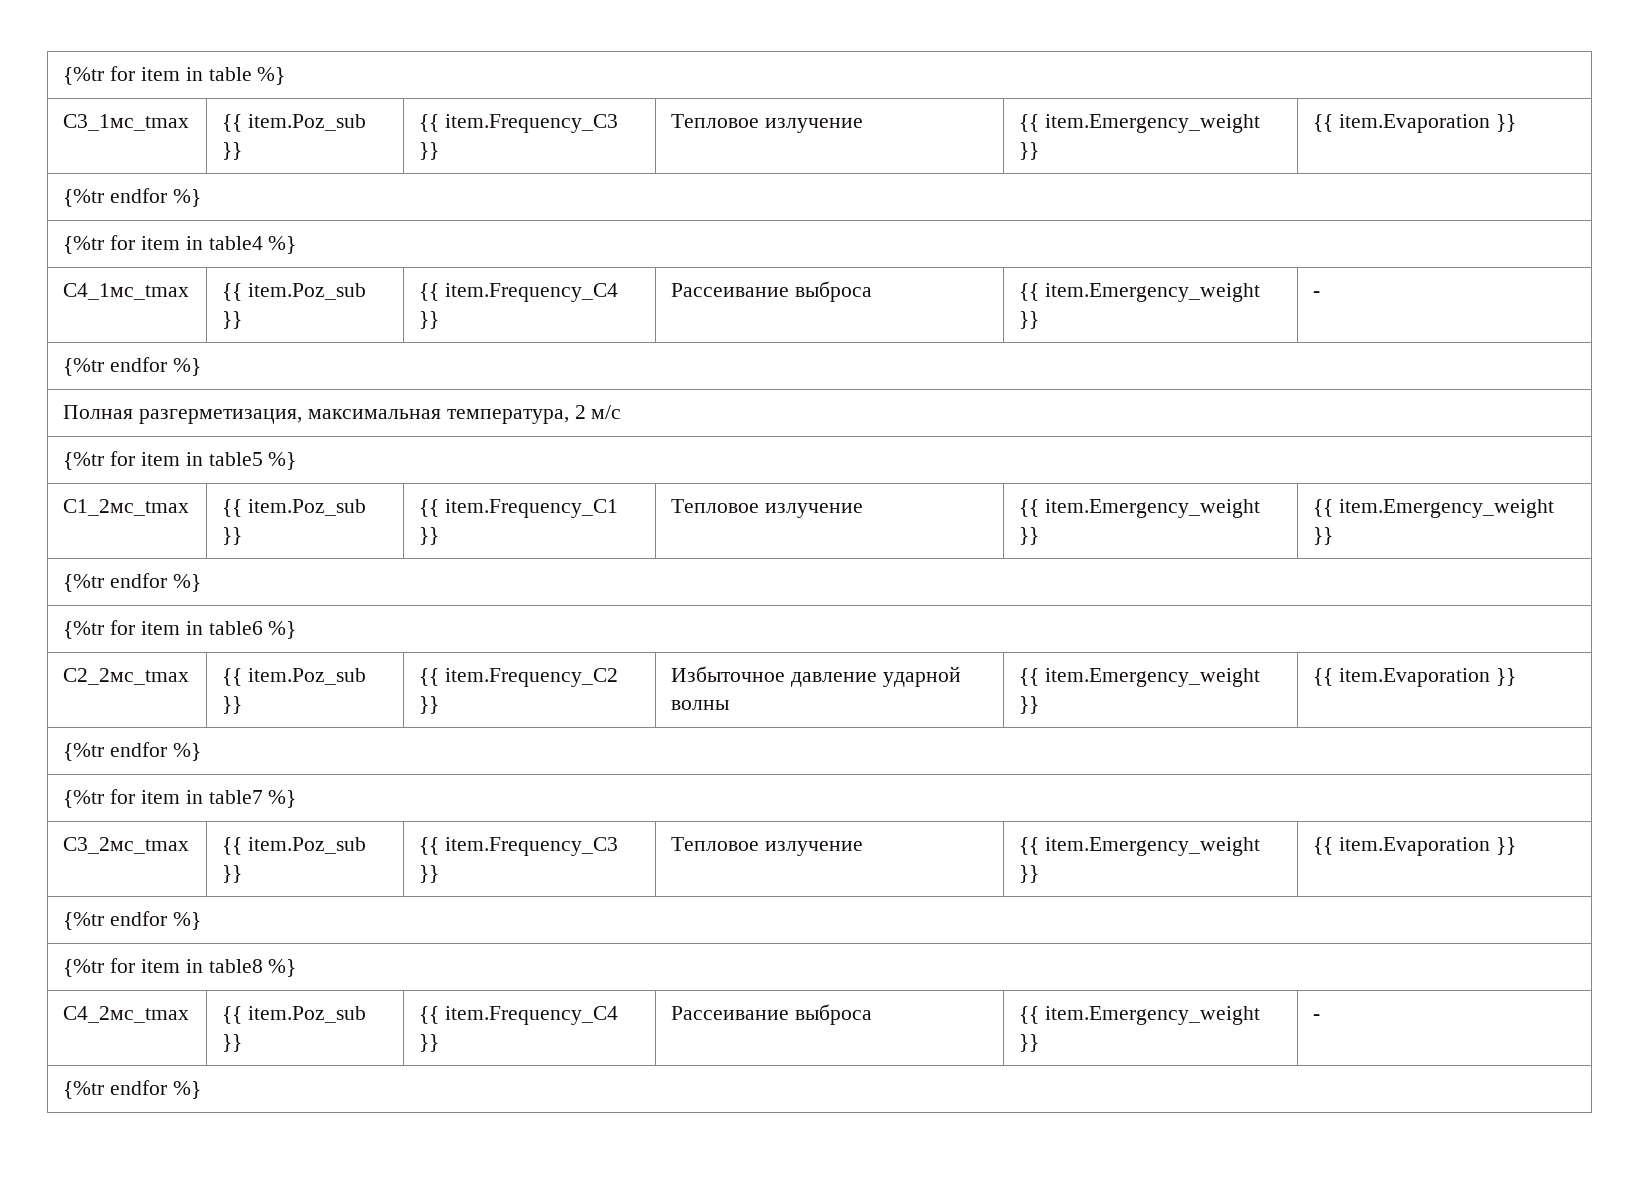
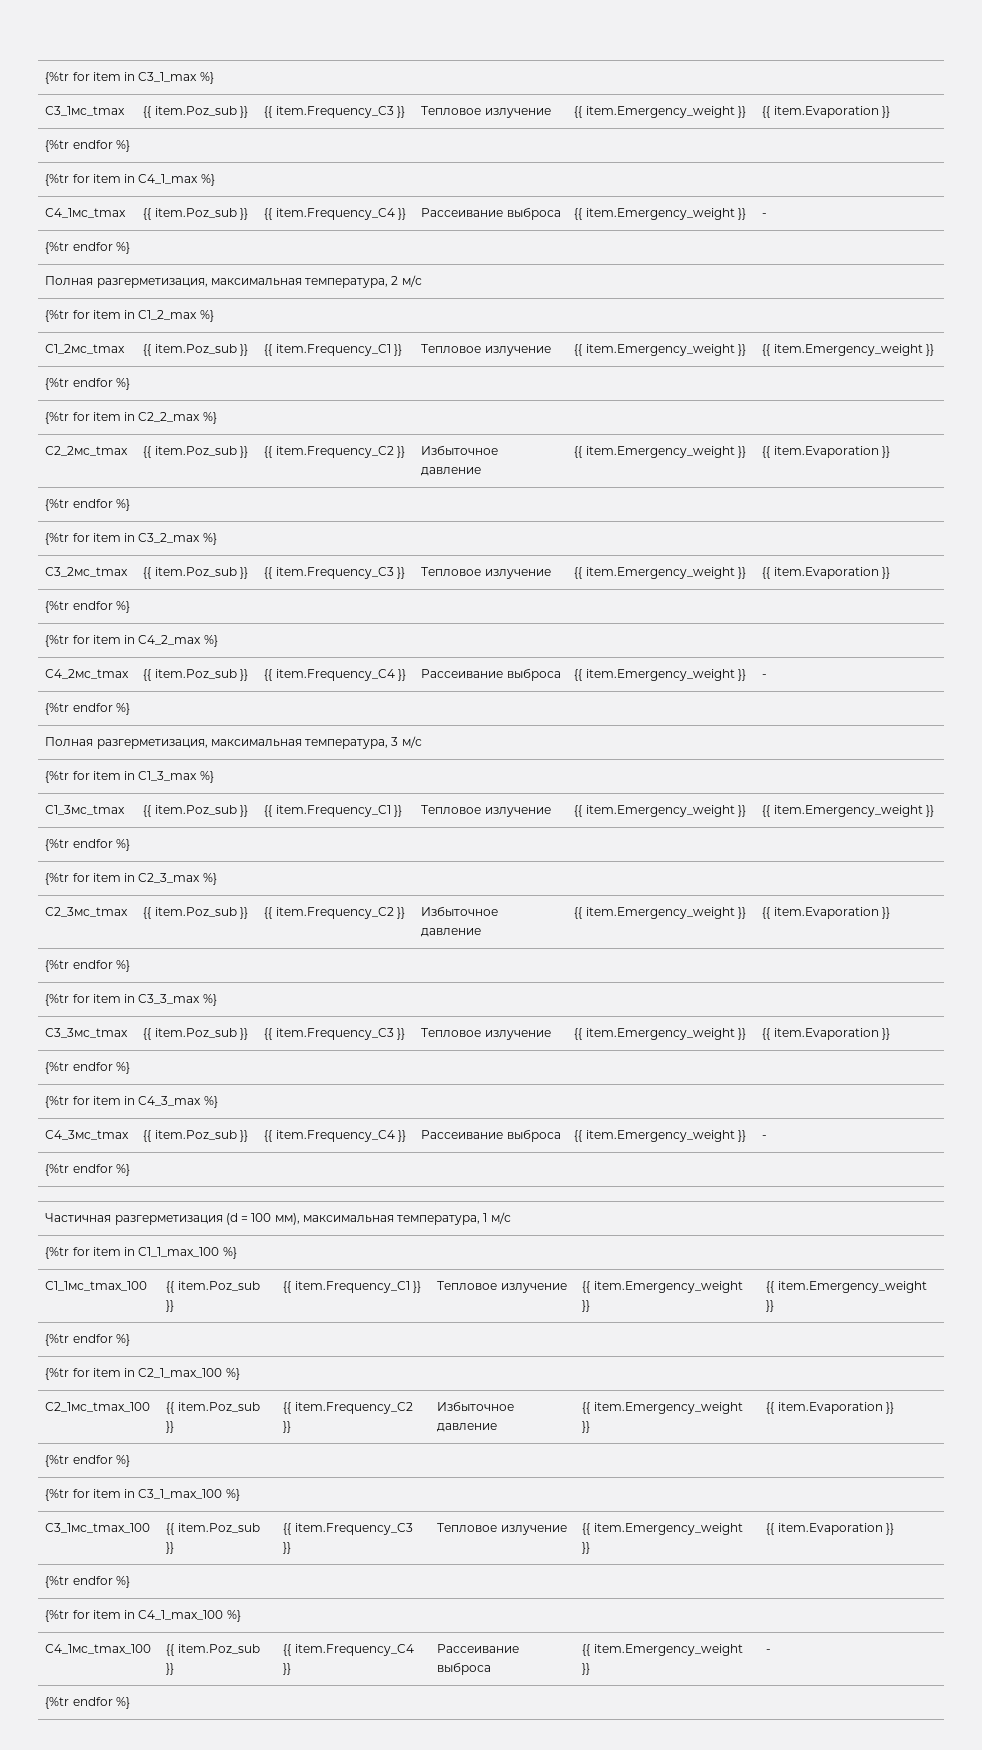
[63,66,252,85] {%tr for item in table -> [45,72,198,84] {%tr for item in C3_1_max
[208,236,263,250] table4 -> [138,174,199,184] C4_1_max
[208,452,263,466] table5 -> [138,310,198,320] C1_2_max
[208,621,263,635] table6 -> [138,412,201,422] C2_2_max
[882,666,961,687] [671,700,730,710] ударной волны -> (482, 471) none
[208,790,263,804] table7 -> [138,533,201,543] C3_2_max
[208,959,263,973] table8 -> [138,635,202,645] C4_2_max
(201, 1090) none -> [45,736,422,749] [45,771,214,783] [45,805,126,815] [143,805,248,817] [264,805,402,817] [421,805,551,817] [574,805,746,817] [762,805,934,817] [45,839,130,851] [45,873,217,885] [45,907,129,917] [143,907,248,919] [264,907,405,919] [421,906,499,917] [421,928,482,937] [574,907,746,919] [762,907,890,919] [45,960,130,972] [45,994,217,1006] [45,1028,129,1038] [143,1028,248,1040] [264,1028,405,1040] [421,1028,551,1040] [574,1028,746,1040] [762,1028,890,1040] [45,1062,130,1074] [45,1096,218,1108] [45,1130,130,1140] [143,1130,248,1142] [264,1130,406,1142] [421,1129,561,1142] [574,1130,746,1142] [762,1135,768,1139] [45,1164,130,1176] [45,1212,511,1225] [45,1247,237,1259] [45,1281,148,1291] [166,1281,260,1293] [166,1300,175,1312] [283,1281,421,1293] [437,1281,567,1293] [582,1281,743,1293] [582,1300,591,1312] [766,1281,927,1293] [766,1300,775,1312] [45,1334,130,1346] [45,1368,240,1380] [45,1402,151,1412] [166,1402,260,1414] [166,1421,175,1433] [283,1402,413,1414] [283,1421,292,1433] [437,1401,515,1412] [437,1423,498,1432] [582,1402,743,1414] [582,1421,591,1433] [766,1402,894,1414] [45,1455,130,1467] [45,1489,240,1501] [45,1523,151,1533] [166,1523,260,1535] [166,1542,175,1554] [283,1523,413,1535] [283,1542,292,1554] [437,1523,567,1535] [582,1523,743,1535] [582,1542,591,1554] [766,1523,894,1535] [45,1576,130,1588] [45,1610,241,1622] [45,1644,152,1654] [166,1644,260,1656] [166,1663,175,1675] [283,1644,414,1656] [283,1663,292,1675] [437,1644,520,1653] [437,1662,492,1675] [582,1644,743,1656] [582,1663,591,1675] [766,1649,772,1653] [45,1697,130,1709] // Полная разгерметизация, максимальная температура, 3 м/с // {%tr for item in C1_3_max %} // С1_3мс_tmax | {{ item.Poz_sub }} | {{ item.Frequency_C1 }} | Тепловое излучение | {{ item.Emergency_weight }} | {{ item.Emergency_weight }} // {%tr endfor %} // {%tr for item in C2_3_max %} // С2_3мс_tmax | {{ item.Poz_sub }} | {{ item.Frequency_C2 }} | Избыточное давление | {{ item.Emergency_weight }} | {{ item.Evaporation }} // {%tr endfor %} // {%tr for item in C3_3_max %} // С3_3мс_tmax | {{ item.Poz_sub }} | {{ item.Frequency_C3 }} | Тепловое излучение | {{ item.Emergency_weight }} | {{ item.Evaporation }} // {%tr endfor %} // {%tr for item in C4_3_max %} // С4_3мс_tmax | {{ item.Poz_sub }} | {{ item.Frequency_C4 }} | Рассеивание выброса | {{ item.Emergency_weight }} | - // {%tr endfor %} // Частичная разгерметизация (d = 100 мм), максимальная температура, 1 м/с // {%tr for item in C1_1_max_100 %} // С1_1мс_tmax_100 | {{ item.Poz_sub }} | {{ item.Frequency_C1 }} | Тепловое излучение | {{ item.Emergency_weight }} | {{ item.Emergency_weight }} // {%tr endfor %} // {%tr for item in C2_1_max_100 %} // С2_1мс_tmax_100 | {{ item.Poz_sub }} | {{ item.Frequency_C2 }} | Избыточное давление | {{ item.Emergency_weight }} | {{ item.Evaporation }} // {%tr endfor %} // {%tr for item in C3_1_max_100 %} // С3_1мс_tmax_100 | {{ item.Poz_sub }} | {{ item.Frequency_C3 }} | Тепловое излучение | {{ item.Emergency_weight }} | {{ item.Evaporation }} // {%tr endfor %} // {%tr for item in C4_1_max_100 %} // С4_1мс_tmax_100 | {{ item.Poz_sub }} | {{ item.Frequency_C4 }} | Рассеивание выброса | {{ item.Emergency_weight }} | - // {%tr endfor %}

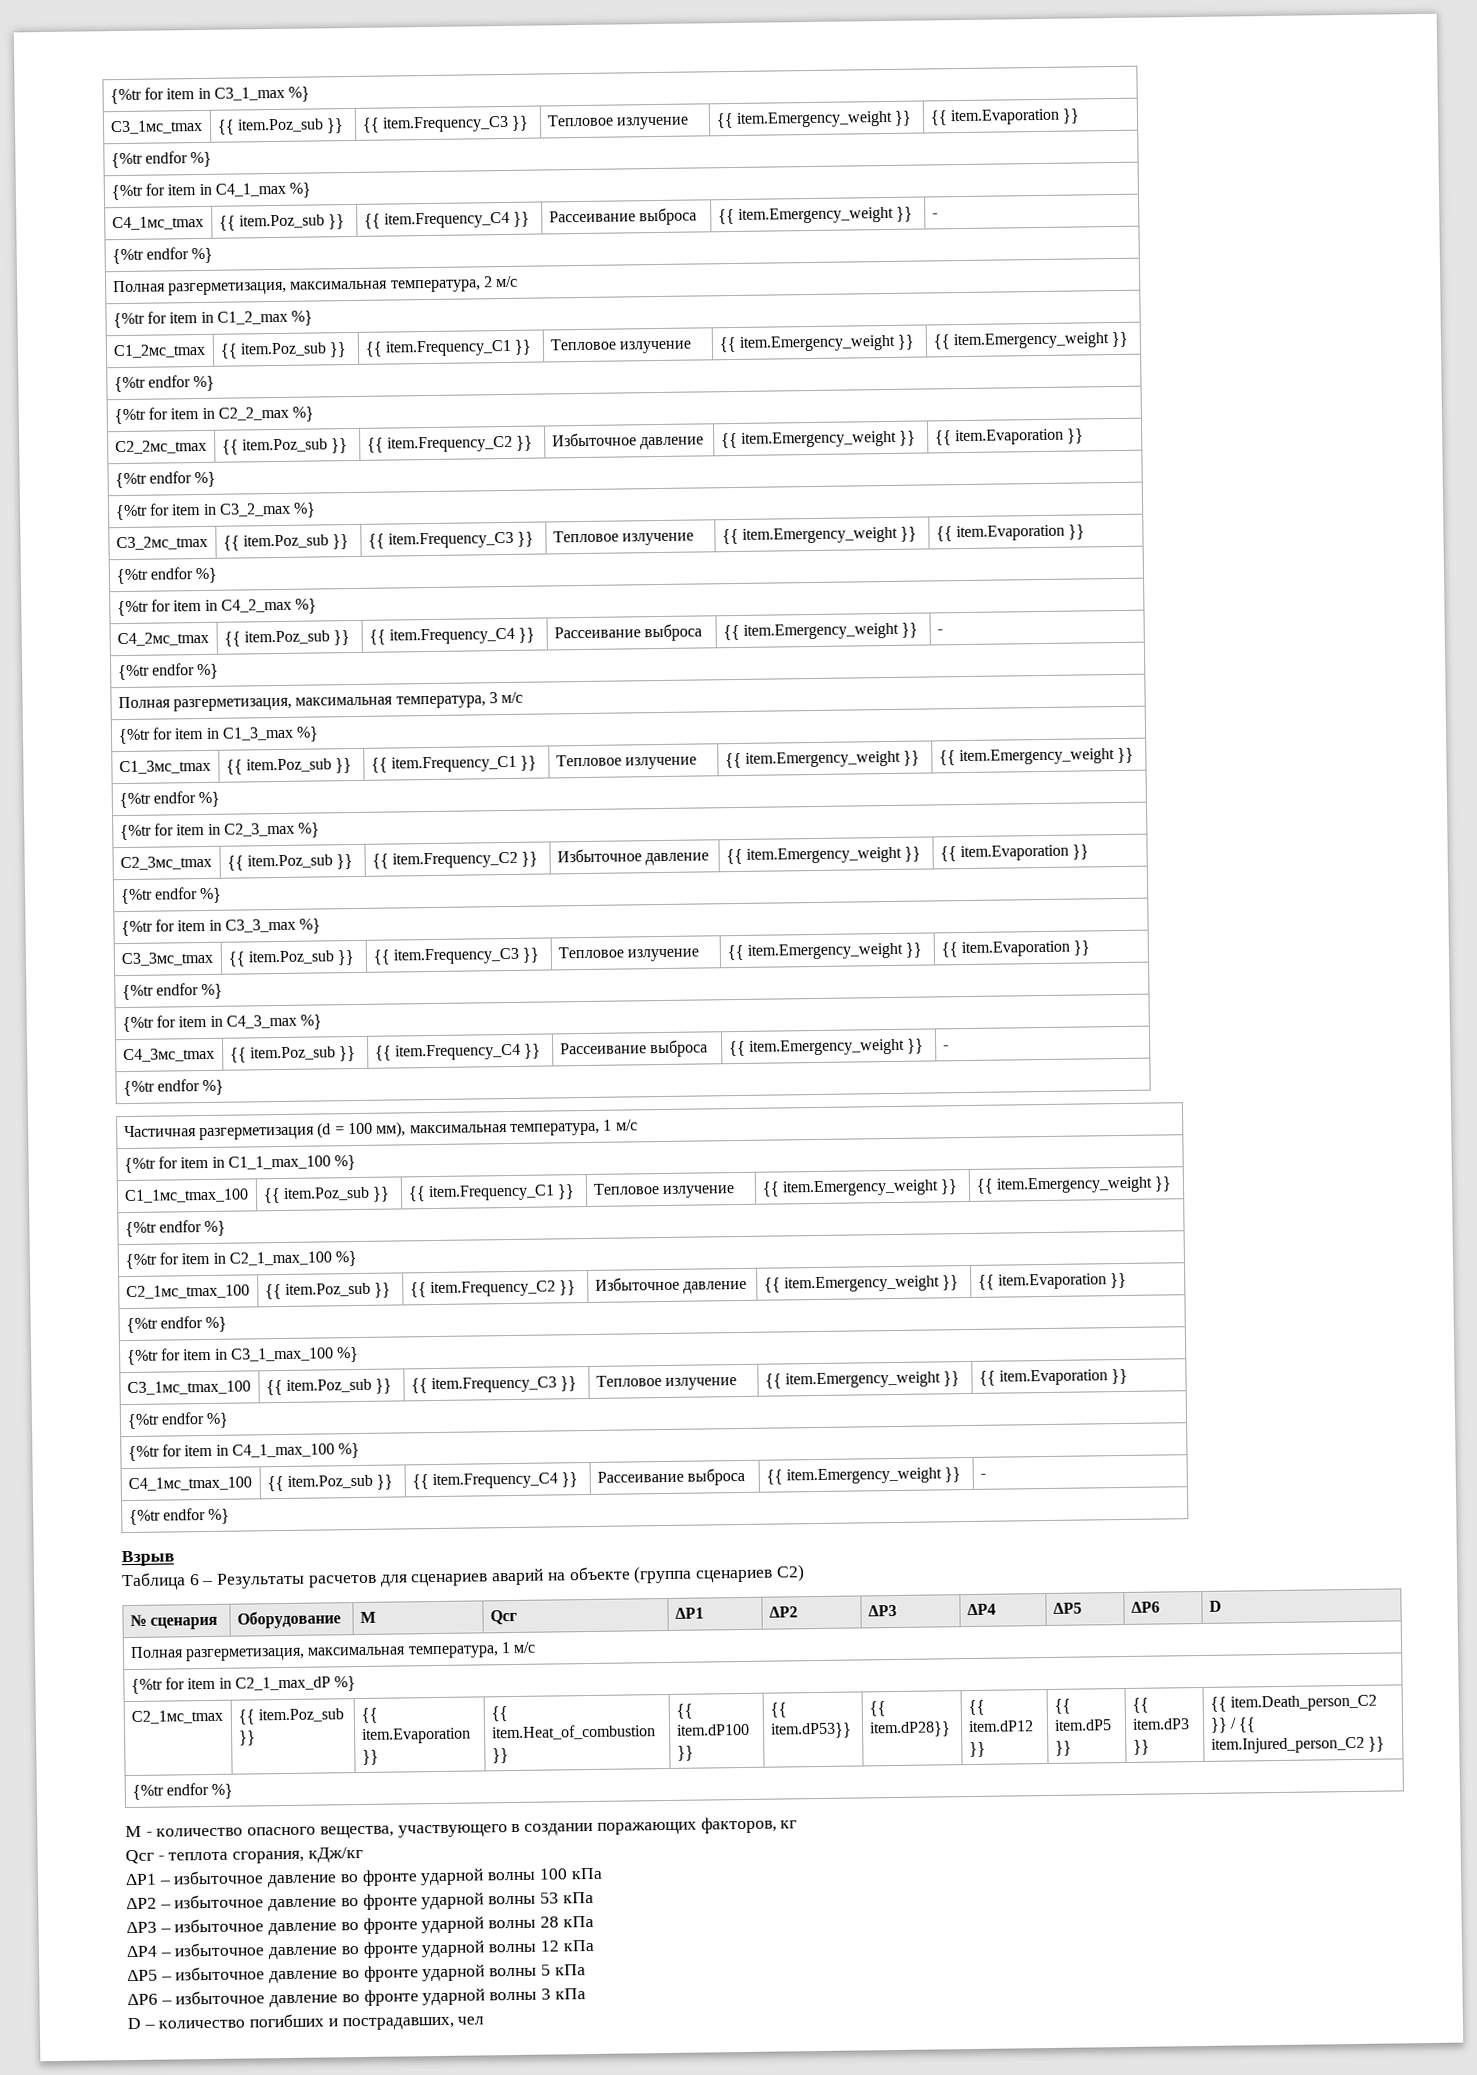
(130, 1703) none -> [121,1550,174,1567] [121,1564,805,1591] [129,1614,219,1630] [236,1610,341,1629] [359,1611,376,1624] [489,1609,517,1625] [674,1607,704,1619] [768,1606,798,1618] [867,1604,897,1617] [966,1603,996,1616] [1052,1602,1082,1614] [1130,1601,1160,1613] [1208,1600,1222,1612] [129,1641,537,1662] [130,1676,357,1695] [130,1709,223,1725] [237,1708,345,1725] [238,1730,256,1746] [360,1707,378,1724] [361,1727,471,1744] [361,1749,379,1765] [490,1706,508,1722] [490,1724,656,1741] [491,1748,509,1764] [675,1703,693,1719] [675,1723,750,1736] [676,1745,694,1761] [769,1702,787,1718] [769,1722,852,1739] [868,1701,886,1717] [868,1721,951,1738] [967,1699,985,1716] [967,1720,1034,1733] [968,1741,986,1758] [1053,1698,1071,1714] [1053,1719,1112,1731] [1054,1740,1072,1756] [1131,1697,1149,1713] [1131,1718,1190,1730] [1132,1739,1150,1755] [1209,1694,1378,1712] [1209,1717,1257,1733] [1210,1736,1386,1754] [131,1782,234,1801] [125,1816,798,1839] [125,1846,363,1865] [125,1867,603,1888] [126,1891,594,1912] [126,1915,594,1936] [126,1939,594,1960] [127,1964,586,1984] [127,1988,586,2008] [127,2013,485,2031] // Взрыв // Таблица 6 – Результаты расчетов для сценариев аварий на объекте (группа сценариев С2) // № сценария | Оборудование | М | Qсг | ΔР1 | ΔР2 | ΔР3 | ΔР4 | ΔР5 | ΔР6 | D // Полная разгерметизация, максимальная температура, 1 м/с // {%tr for item in C2_1_max_dP %} // С2_1мс_tmax | {{ item.Poz_sub }} | {{ item.Evaporation }} | {{ item.Heat_of_combustion }} | {{ item.dP100 }} | {{ item.dP53}} | {{ item.dP28}} | {{ item.dP12 }} | {{ item.dP5 }} | {{ item.dP3 }} | {{ item.Death_person_C2 }} / {{ item.Injured_person_C2 }} // {%tr endfor %} // М - количество опасного вещества, участвующего в создании поражающих факторов, кг // Qсг - теплота сгорания, кДж/кг // ΔР1 – избыточное давление во фронте ударной волны 100 кПа // ΔР2 – избыточное давление во фронте ударной волны 53 кПа // ΔР3 – избыточное давление во фронте ударной волны 28 кПа // ΔР4 – избыточное давление во фронте ударной волны 12 кПа // ΔР5 – избыточное давление во фронте ударной волны 5 кПа // ΔР6 – избыточное давление во фронте ударной волны 3 кПа // D – количество погибших и пострадавших, чел

